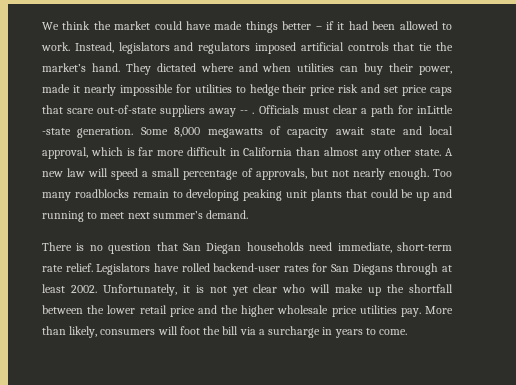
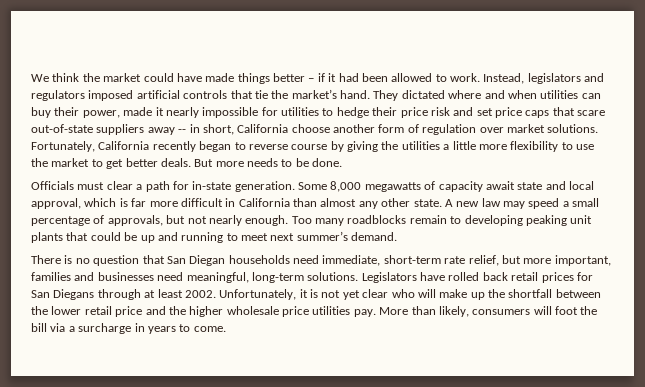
[252,112,255,114] . -> [189,124,599,135] [31,141,594,152] [31,158,343,169] in short, California choose another form of regulation over market solutions. Fortunately, California recently began to reverse course by giving the utilities a little more flexibility to use the market to get better deals. But more needs to be done. //
[417,105,454,114] [42,128,71,135] inLittle -state -> [192,181,232,190] in-state
[88,168,109,177] will -> [503,201,525,209] may
[65,263,309,275] relief. Legislators have rolled backend-user rates -> [468,255,611,266] [31,272,574,283] relief, but more important, families and businesses need meaningful, long-term solutions. Legislators have rolled back retail prices

